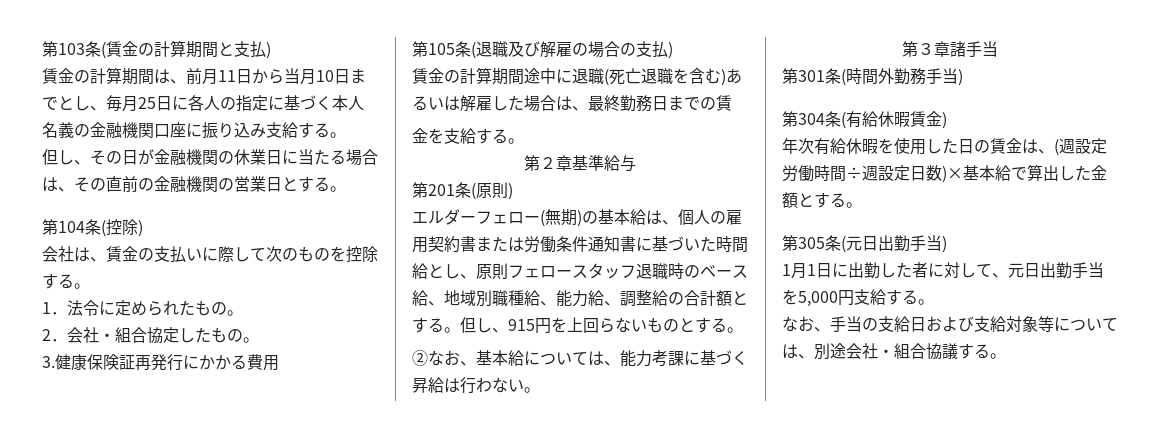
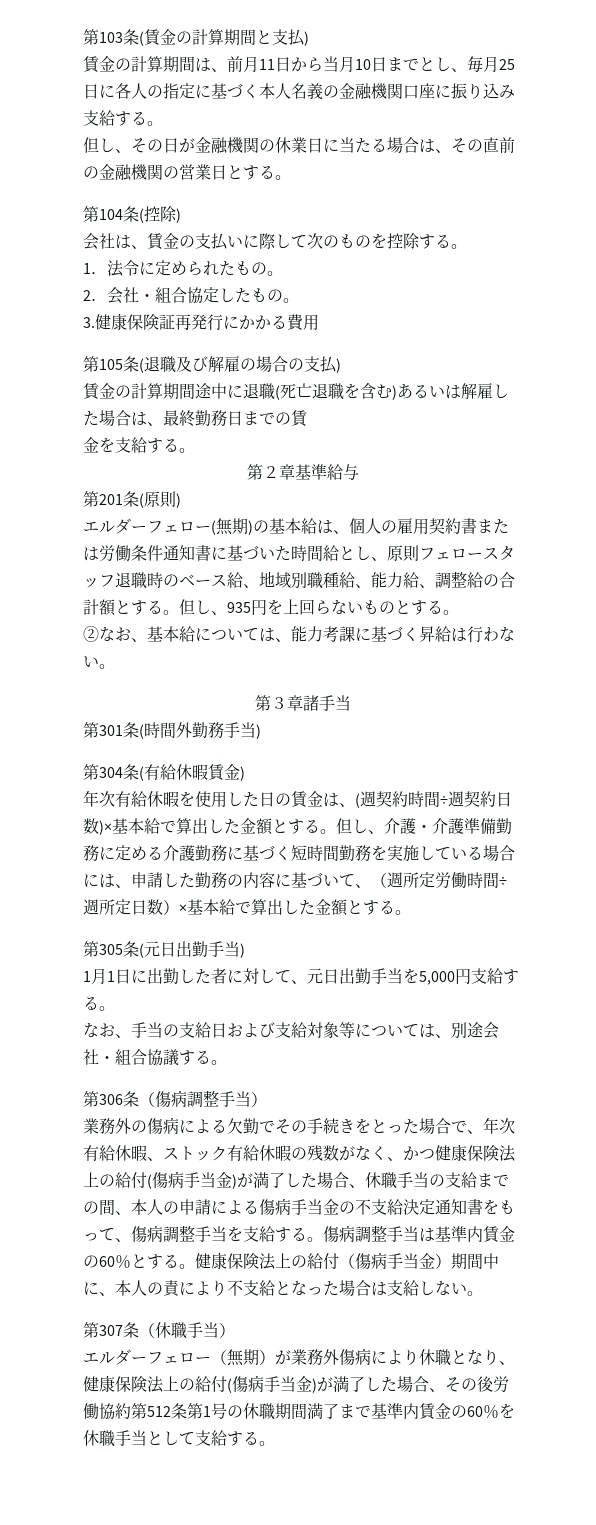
[508,319,535,331] 915 -> [227,602,251,613] 935
[1075,138,1091,154] 設 -> [376,791,512,807] [83,818,512,835] [83,845,515,862] [83,872,419,888] 契約時間÷週契約日数)×基本給で算出した金額とする。但し、介護・介護準備勤務に定める介護勤務に基づく短時間勤務を実施している場合には、申請した勤務の内容に基づいて、（週所
[878,165,963,183] 設定日数)× -> [99,899,187,915] 所定日数）×
(1006, 356) none -> [83,1090,267,1108] [83,1117,515,1135] [83,1144,516,1162] [83,1171,509,1189] [83,1198,515,1216] [83,1225,515,1243] [83,1252,499,1270] [83,1280,483,1297] [83,1322,235,1339] [83,1348,515,1366] [83,1375,509,1393] [83,1403,515,1420] [83,1430,275,1447] // 第306条（傷病調整手当） // 業務外の傷病による欠勤でその手続きをとった場合で、年次有給休暇、ストック有給休暇の残数がなく、かつ健康保険法上の給付(傷病手当金)が満了した場合、休職手当の支給までの間、本人の申請による傷病手当金の不支給決定通知書をもって、傷病調整手当を支給する。傷病調整手当は基準内賃金の60％とする。健康保険法上の給付（傷病手当金）期間中に、本人の責により不支給となった場合は支給しない。 // 第307条（休職手当） // エルダーフェロー（無期）が業務外傷病により休職となり、健康保険法上の給付(傷病手当金)が満了した場合、その後労働協約第512条第1号の休職期間満了まで基準内賃金の60％を休職手当として支給する。

